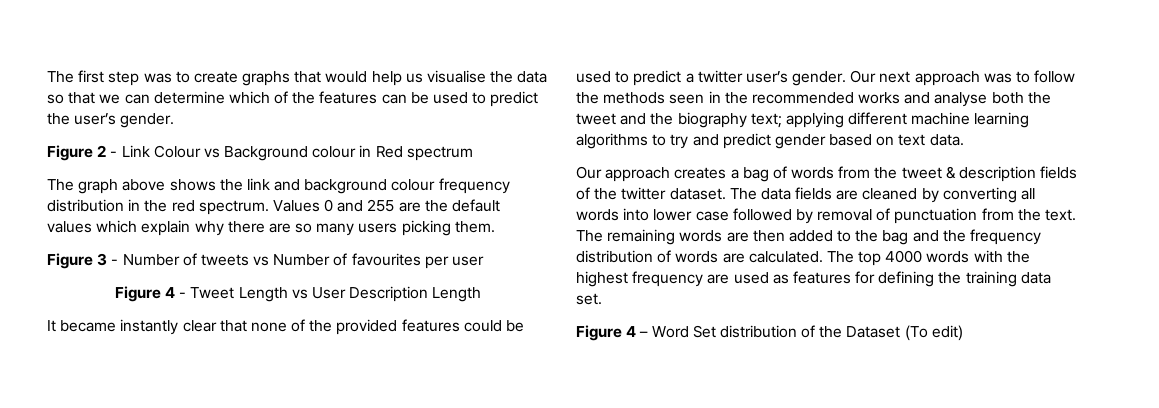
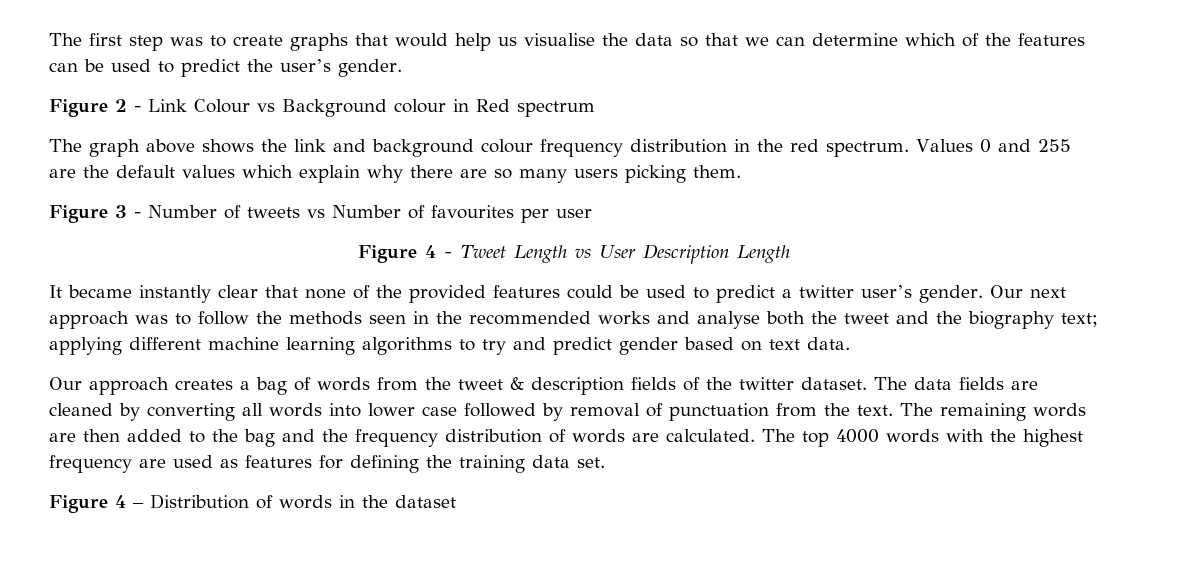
[651,325,963,341] Word Set distribution of the Dataset (To edit) -> [150,494,456,509] Distribution of words in the dataset

